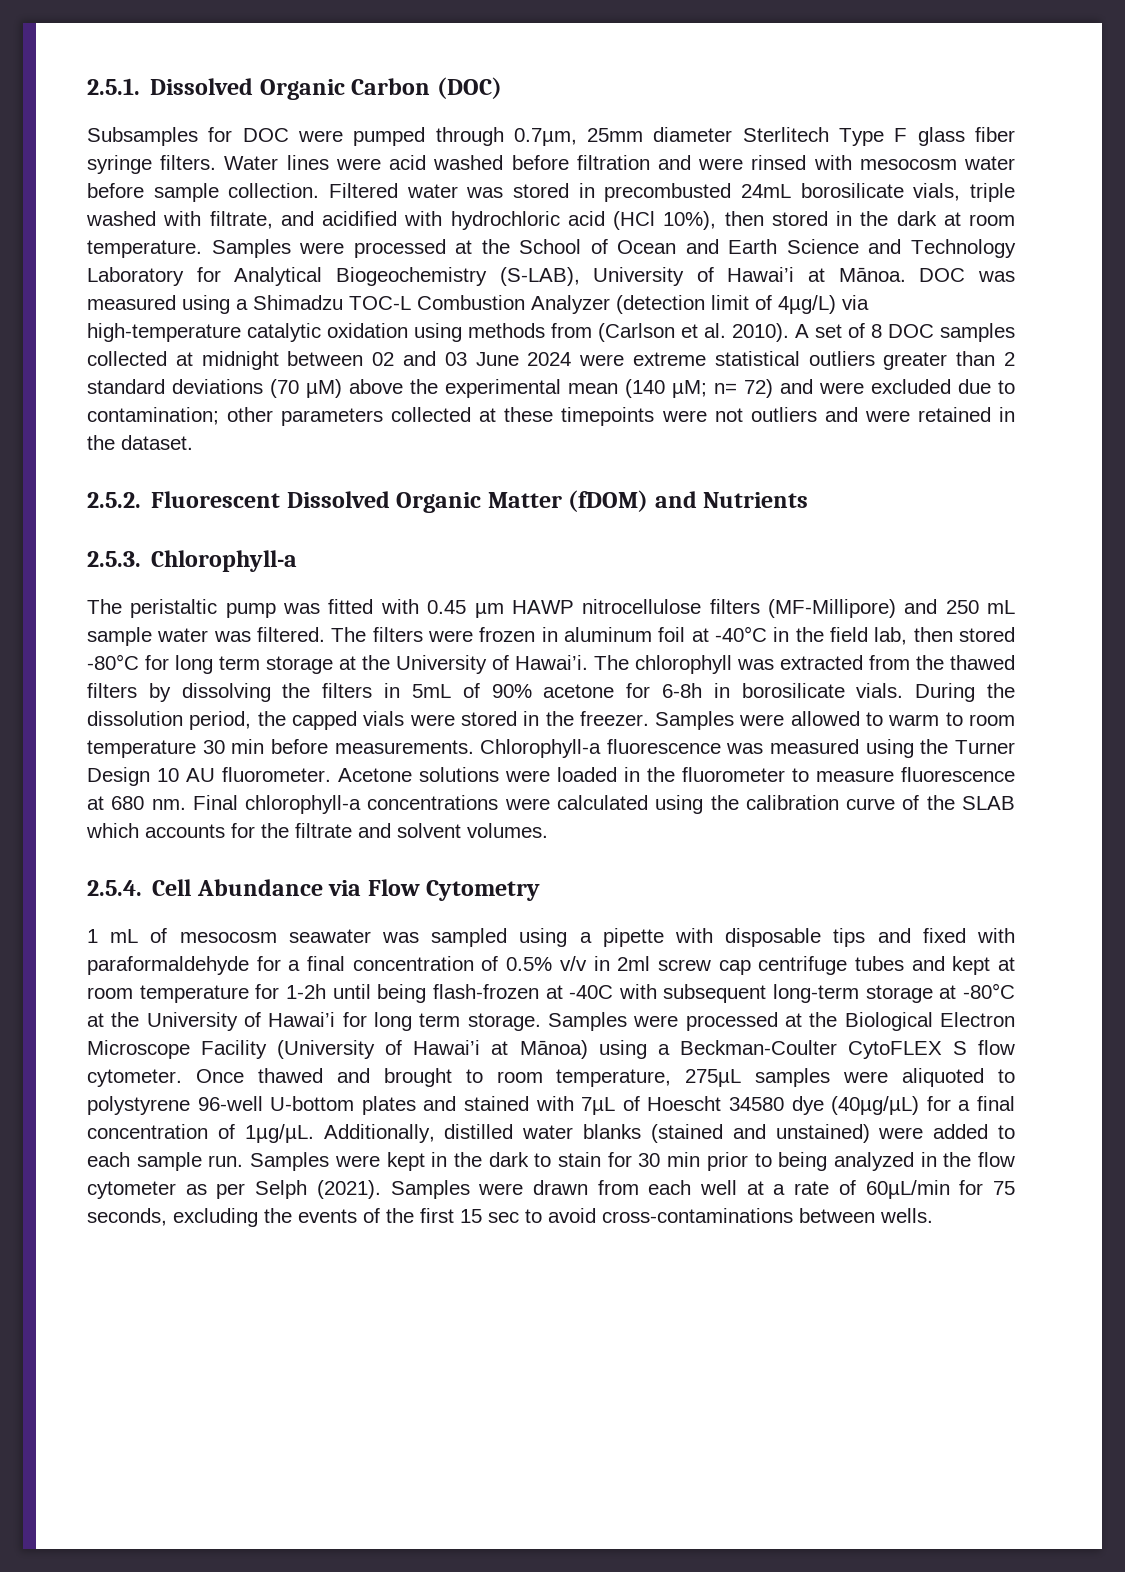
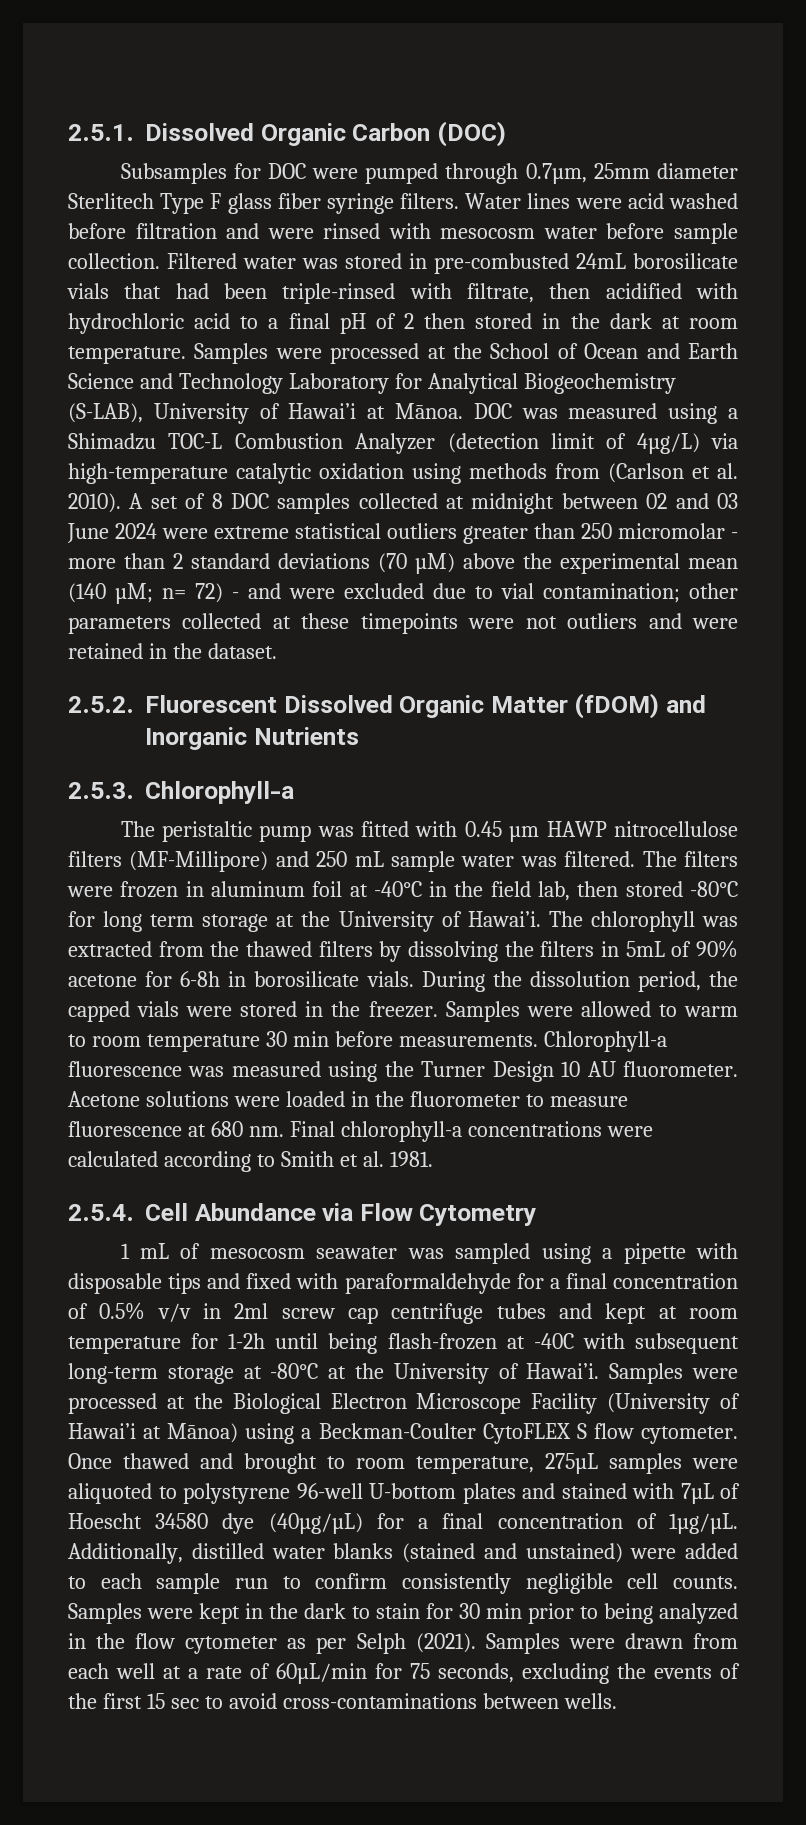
[604,183,732,202] precombusted -> [434,253,569,274] pre-combusted
[913,183,1015,202] [86,211,156,226] vials, triple washed -> [67,283,396,304] vials that had been triple-rinsed
[280,211,314,226] and -> [549,283,591,299] then
[613,211,717,230] (HCl 10%), -> [240,313,415,334] to a final pH of 2
(996, 358) none -> [581,523,738,539] [68,553,165,569] 250 micromolar - more than
(773, 388) none -> [232,592,239,599] -
(1015, 387) none -> [501,583,534,599] vial
(697, 499) none -> [145,727,247,750] Inorganic
[655,795,1016,814] [86,823,548,838] using the calibration curve of the SLAB which accounts for the filtrate and solvent volumes. -> [163,1151,433,1172] according to Smith et al. 1981.
[268,1012,541,1031] Hawai’i for long term storage. -> [526,1363,600,1379] Hawai’i.
[208,1155,244,1167] run. -> [234,1573,738,1594] run to confirm consistently negligible cell counts.

